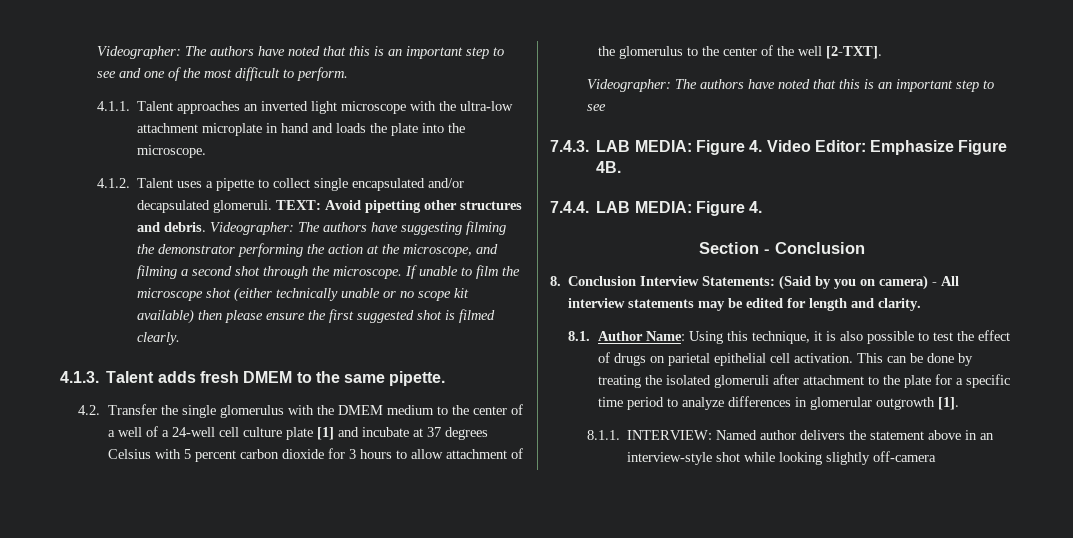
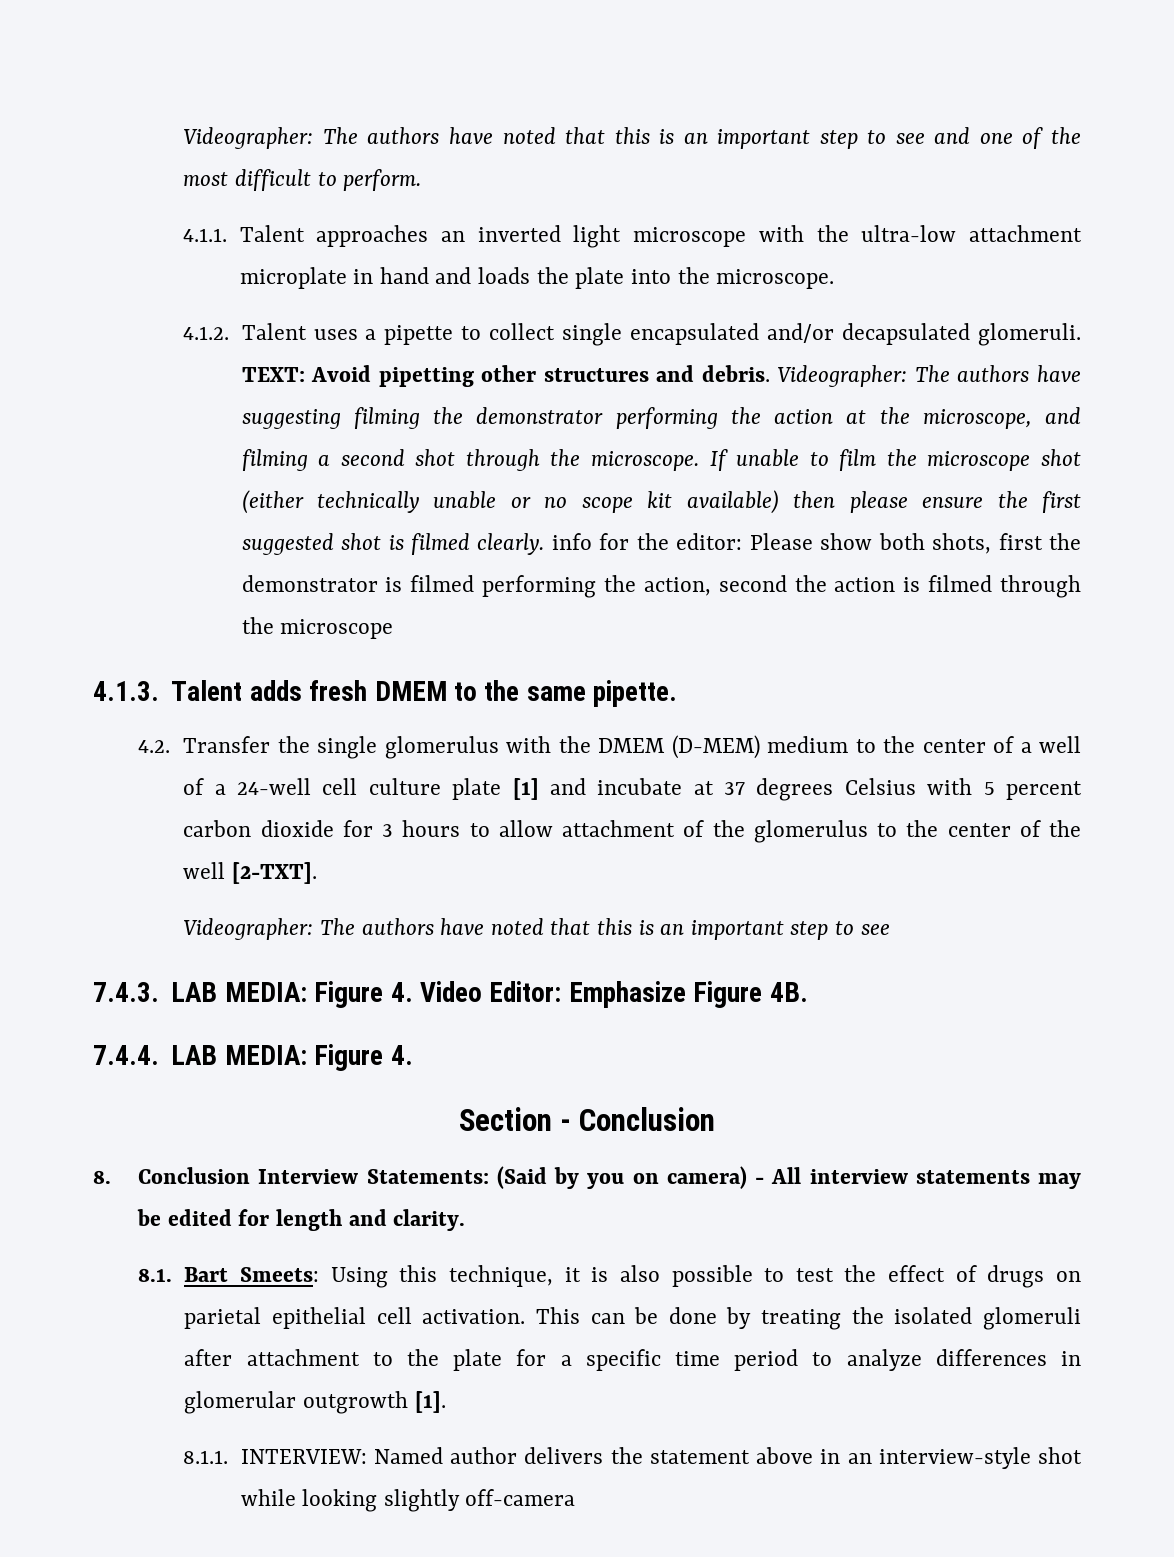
(180, 338) none -> [551,533,1081,554] [241,575,1081,598] [241,617,394,639] info for the editor: Please show both shots, first the demonstrator is filmed performing the action, second the action is filmed through the microscope
(383, 410) none -> [671,735,760,759] (D-MEM)
[597,331,685,341] Author Name: -> [184,1267,320,1282] Bart Smeets:

